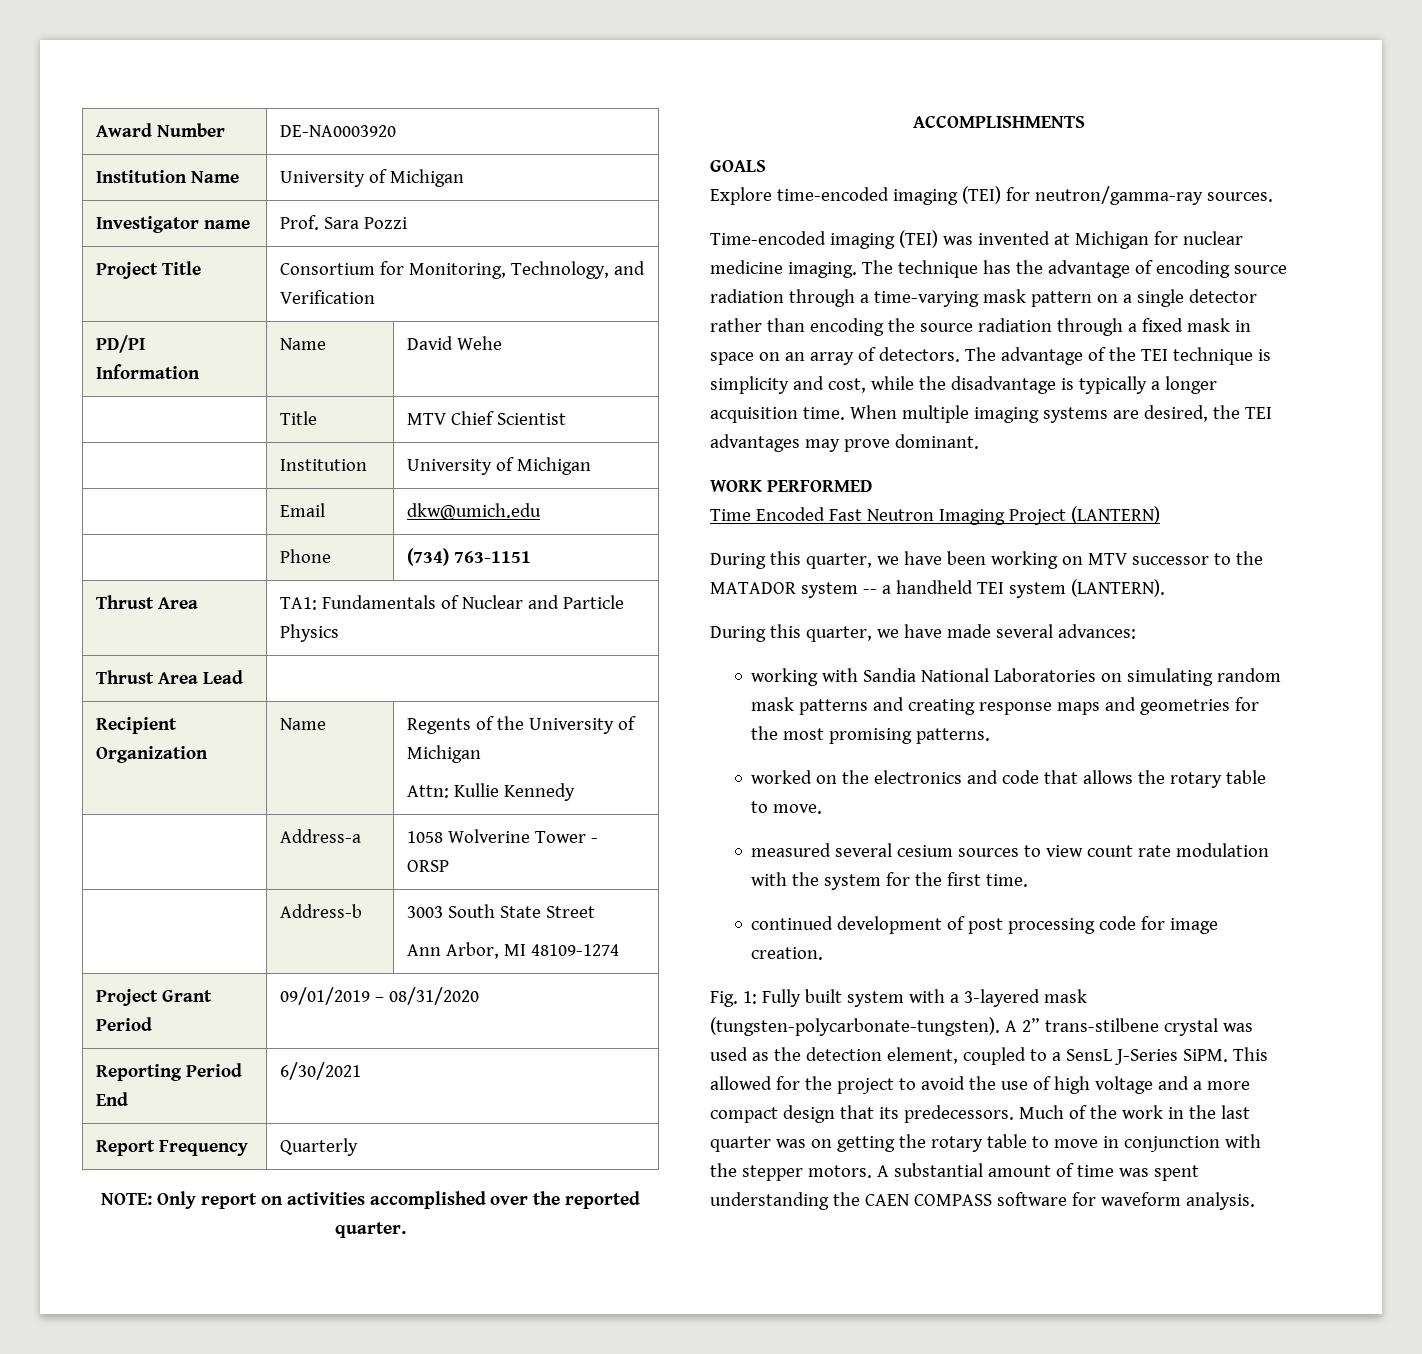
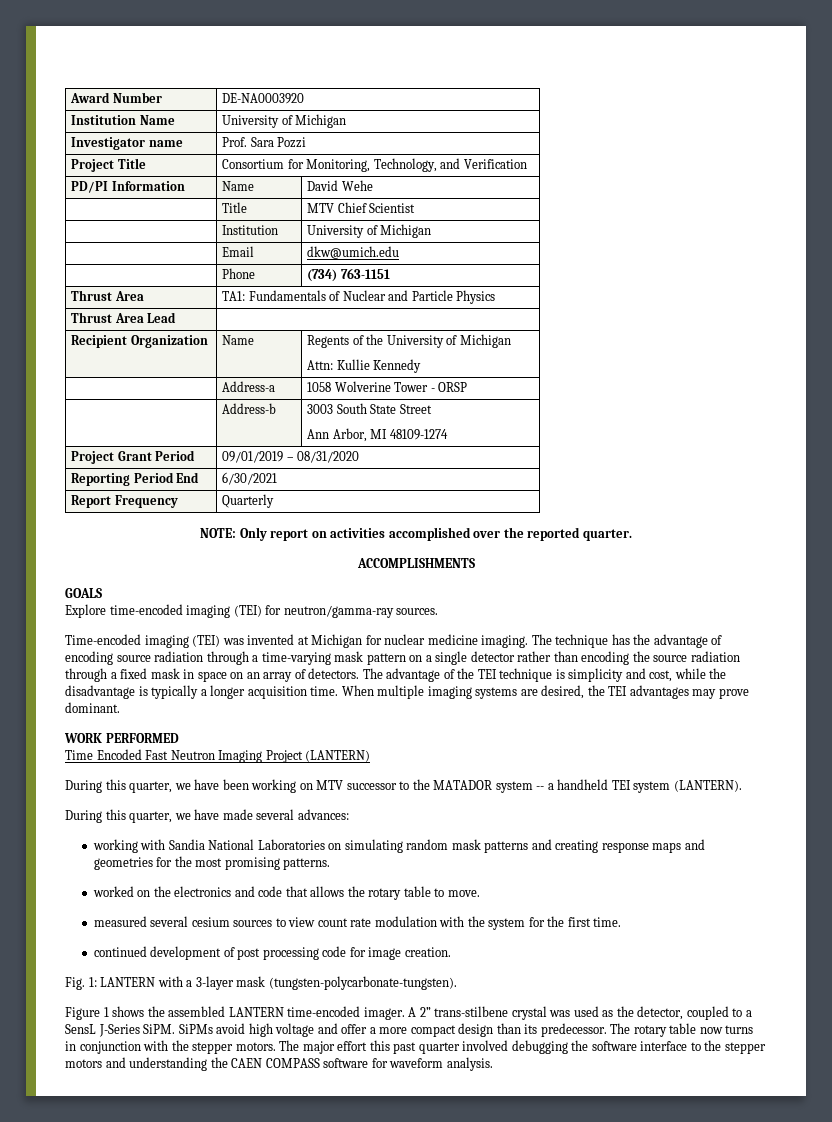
[761,989,904,1007] Fully built system -> [100,977,156,987] LANTERN
[963,989,1040,1007] 3-layered -> [195,976,234,990] 3-layer
(1000, 1026) none -> [65,1006,405,1020] // Figure 1 shows the assembled LANTERN time-encoded imager.
[805,1047,958,1064] detection element, -> [637,1006,684,1020] detector,
[1232,1047,1268,1061] [710,1076,1051,1094] This allowed for the project to avoid the use of -> [178,1023,246,1034] SiPMs avoid
(1189, 1083) none -> [341,1024,368,1034] offer
[839,1105,1250,1123] [710,1134,1098,1152] that its predecessors. Much of the work in the last quarter was on getting the rotary table to move -> [496,1023,754,1037] than its predecessor. The rotary table now turns
[876,1163,1199,1181] A substantial amount of time was spent -> [279,1040,766,1054] [65,1057,126,1068] The major effort this past quarter involved debugging the software interface to the stepper motors and

